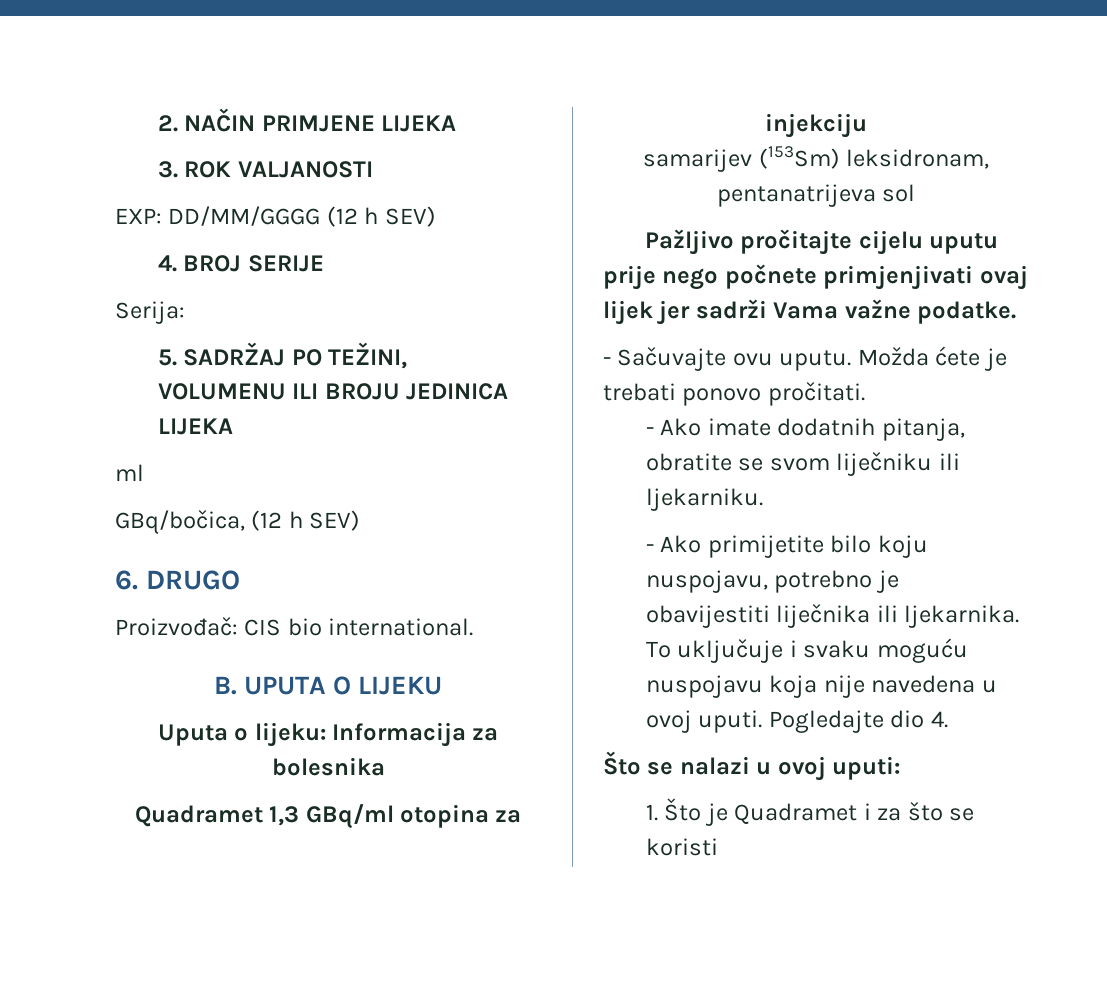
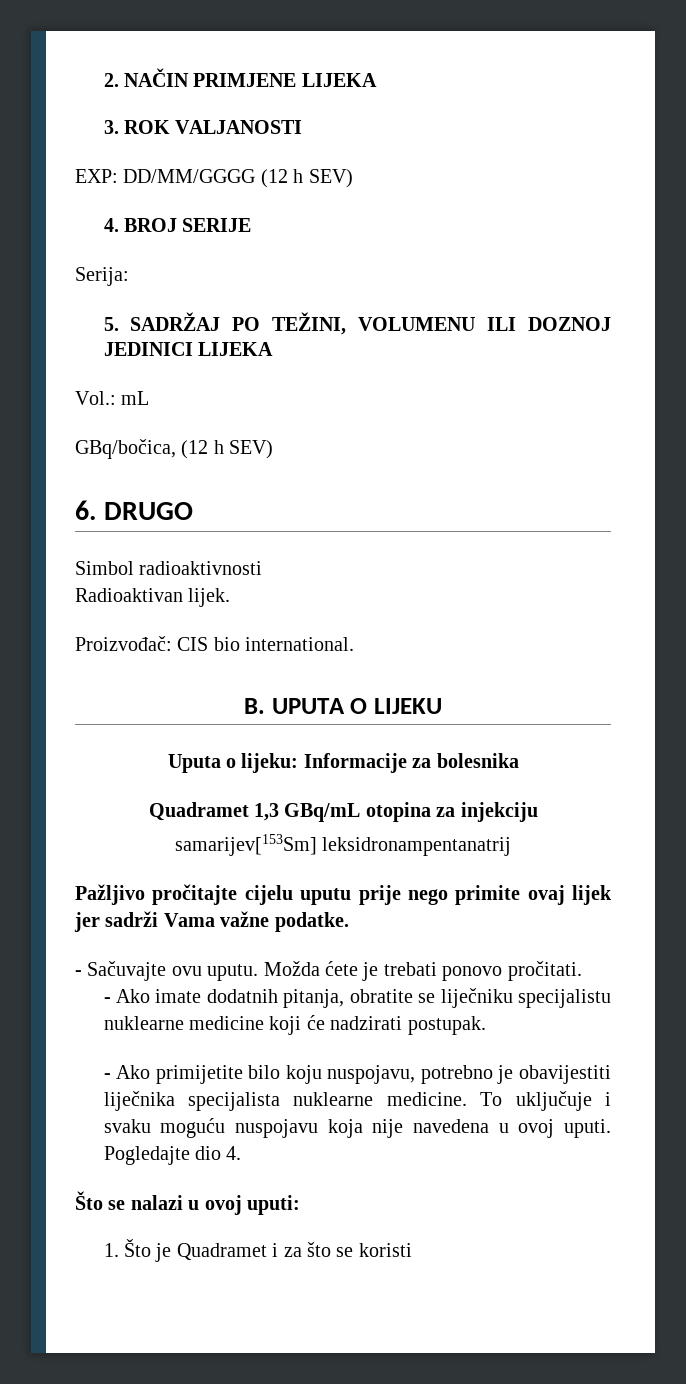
[324,383,509,400] [157,418,233,435] [115,464,144,481] BROJU JEDINICA LIJEKA // ml -> [528,317,611,331] [103,342,273,356] [75,391,150,405] DOZNOJ JEDINICI LIJEKA // Vol.: mL
(240, 580) none -> [75,561,263,575] [75,588,231,607] // Simbol radioaktivnosti // Radioaktivan lijek.
[331,722,466,747] Informacija -> [303,753,407,773] Informacije
[305,804,394,829] GBq/ml -> [284,803,361,822] GBq/mL
[643,146,989,172] [716,184,916,207] samarijev (153Sm) leksidronam, pentanatrijeva sol -> [174,834,512,856] samarijev[153Sm] leksidronampentanatrij
[724,264,974,290] počnete primjenjivati -> [455,885,521,905] primite
[769,452,960,476] [645,488,763,511] svom liječniku ili ljekarniku. -> [440,988,611,1008] [103,1015,486,1035] liječniku specijalistu nuklearne medicine koji će nadzirati postupak.
[876,605,1020,628] ili ljekarnika. -> [187,1092,467,1111] specijalista nuklearne medicine.

